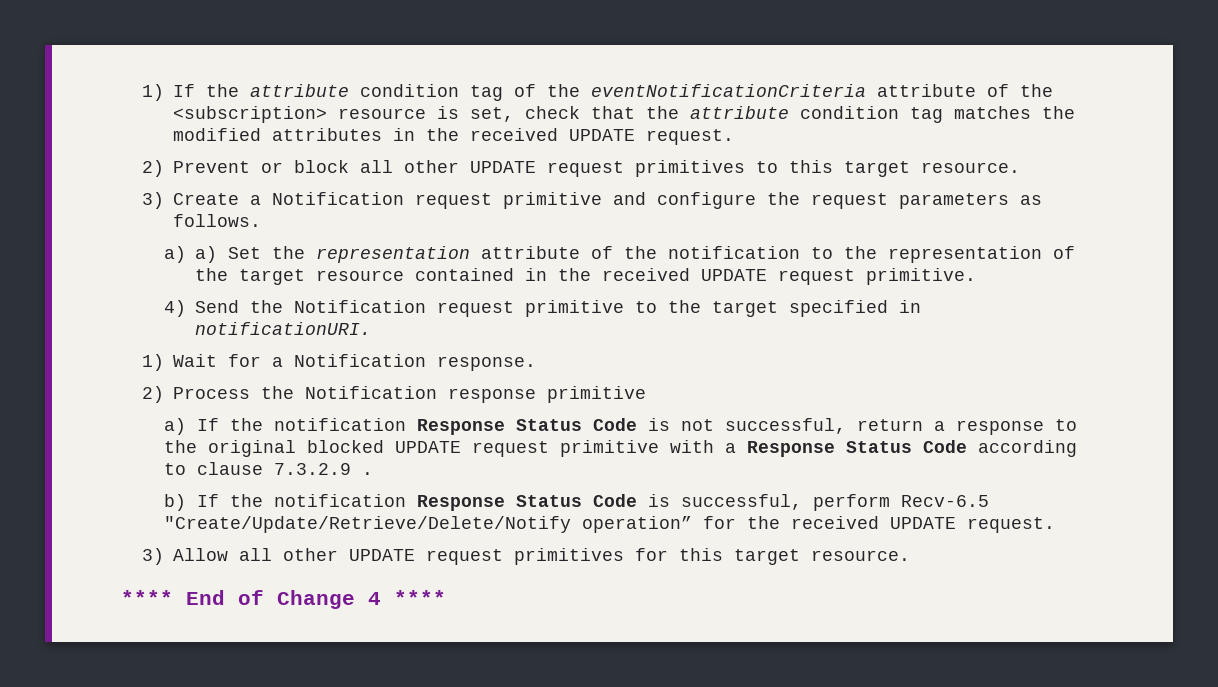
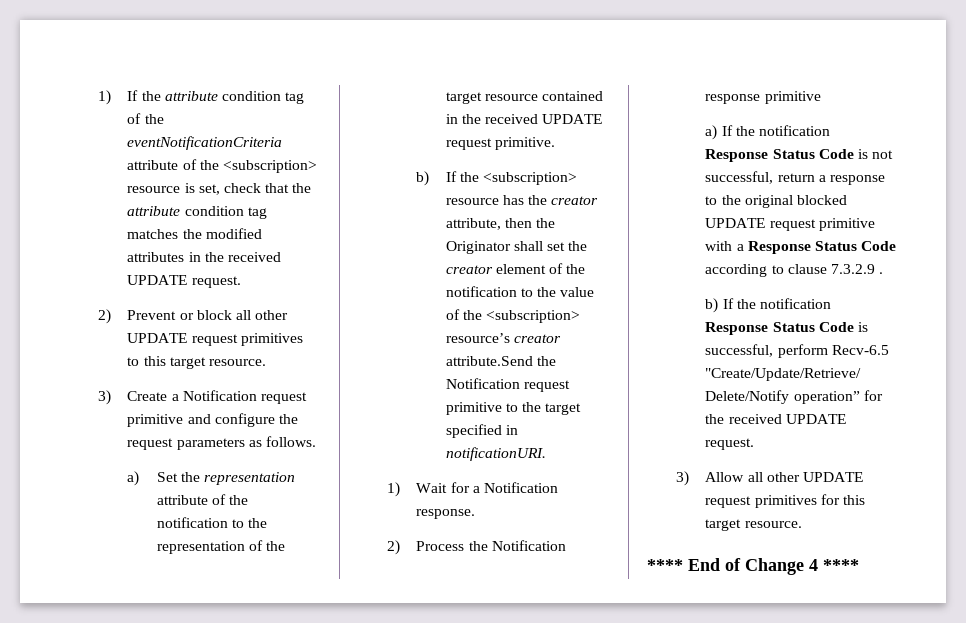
[194,246,217,263] a) -> (140, 478) none
[163,300,239,317] 4) Send -> [416,171,578,186] [445,195,599,205] [445,218,556,230] [445,241,588,254] [445,263,586,274] [445,286,595,297] [445,309,581,323] [445,333,561,343] [445,356,533,366] b) If the <subscription> resource has the creator attribute, then the Originator shall set the creator element of the notification to the value of the <subscription> resource’s creator attribute.Send

